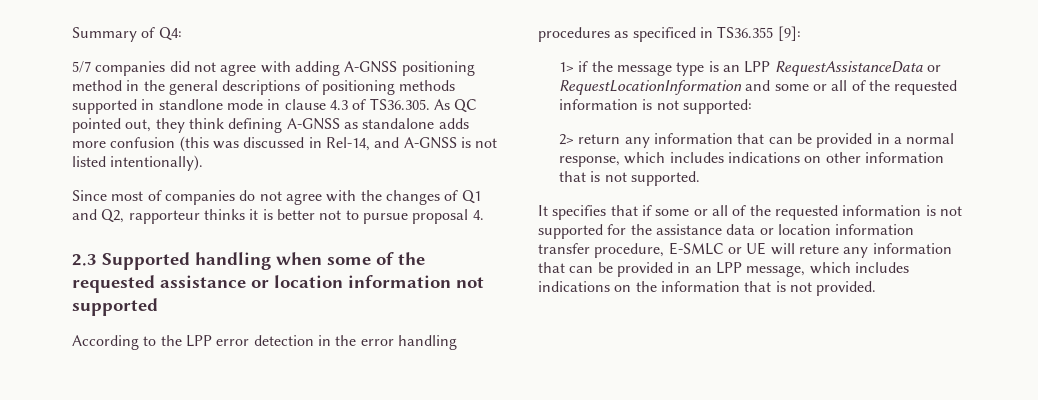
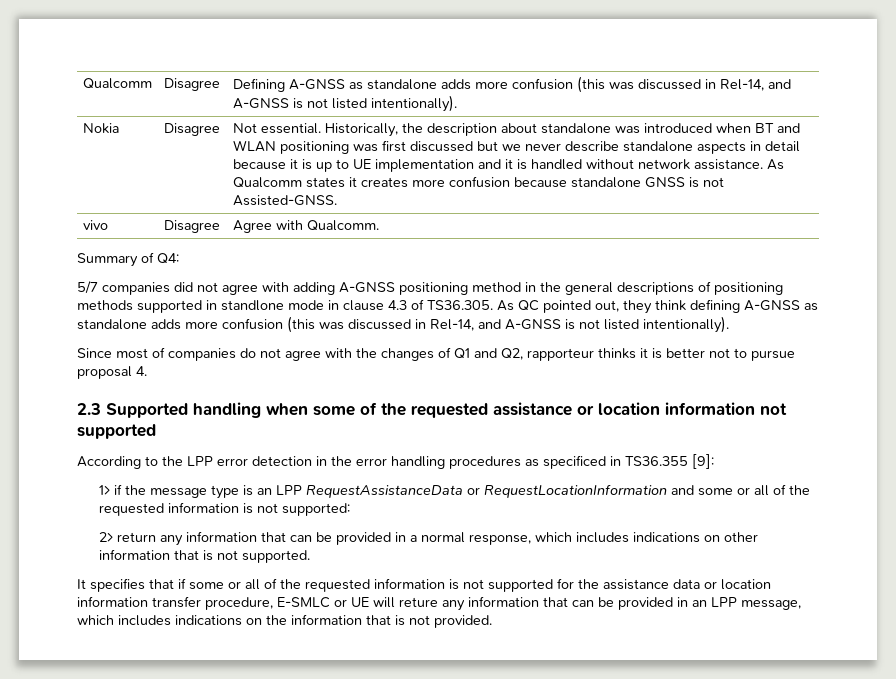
(72, 34) none -> [82,78,152,89] [163,78,220,91] [232,76,791,93] [232,95,457,112] [82,123,119,134] [163,123,220,136] [232,123,800,137] [232,140,800,154] [232,159,784,172] [232,176,724,188] [232,195,337,206] [82,220,108,230] [163,220,220,233] [232,220,379,233] Qualcomm | Disagree | Defining A-GNSS as standalone adds more confusion (this was discussed in Rel-14, and A-GNSS is not listed intentionally). // Nokia | Disagree | Not essential. Historically, the description about standalone was introduced when BT and WLAN positioning was first discussed but we never describe standalone aspects in detail because it is up to UE implementation and it is handled without network assistance. As Qualcomm states it creates more confusion because standalone GNSS is not Assisted-GNSS. // vivo | Disagree | Agree with Qualcomm. //

